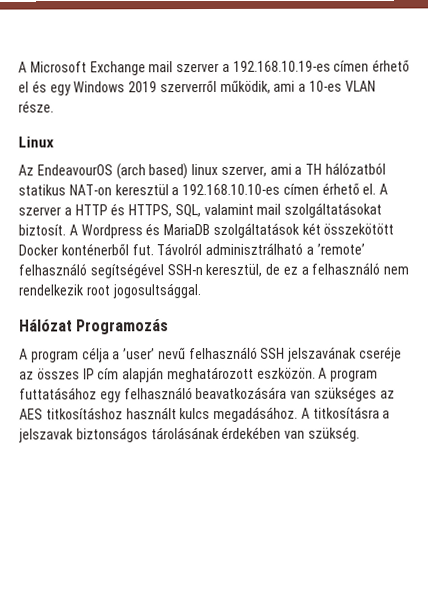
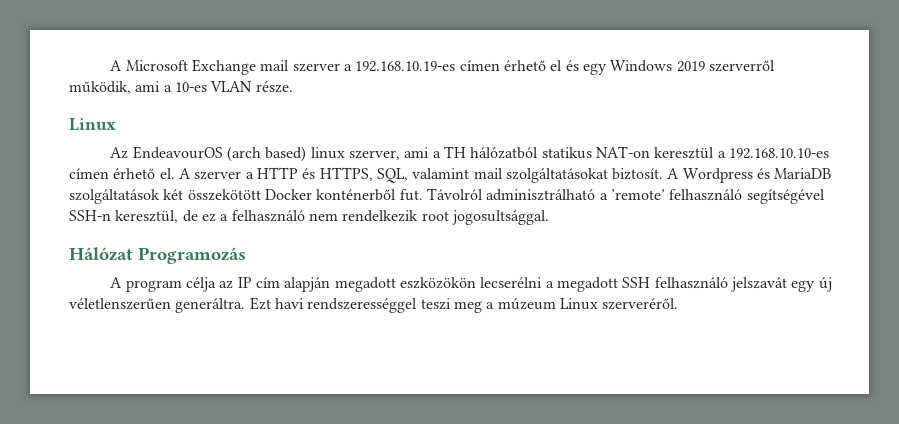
[112,346,403,362] [19,366,379,383] [19,386,395,403] [19,406,391,423] [18,426,360,443] a ’user’ nevű felhasználó SSH jelszavának cseréje az összes IP cím alapján meghatározott eszközön. A program futtatásához egy felhasználó beavatkozására van szükséges az AES titkosításhoz használt kulcs megadásához. A titkosításra a jelszavak biztonságos tárolásának érdekében van szükség. -> [219,277,832,292] [69,297,679,313] az IP cím alapján megadott eszközökön lecserélni a megadott SSH felhasználó jelszavát egy új véletlenszerűen generáltra. Ezt havi rendszerességgel teszi meg a múzeum Linux szerveréről.

